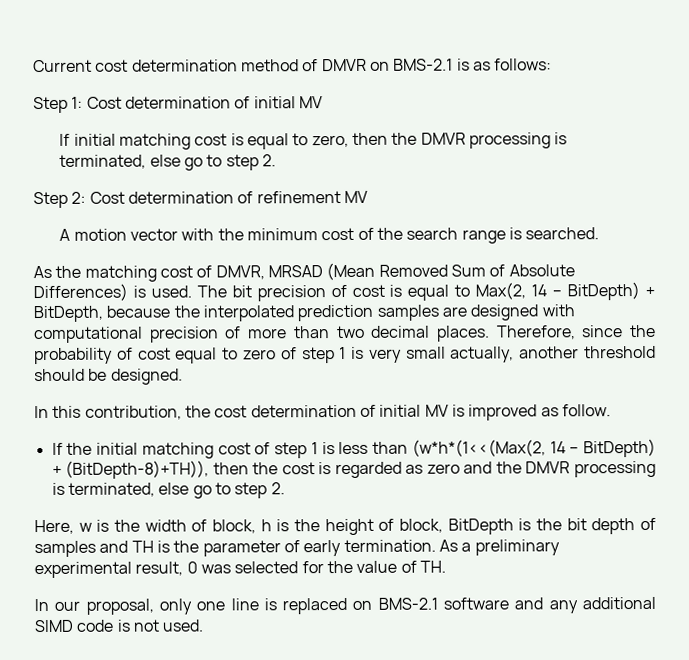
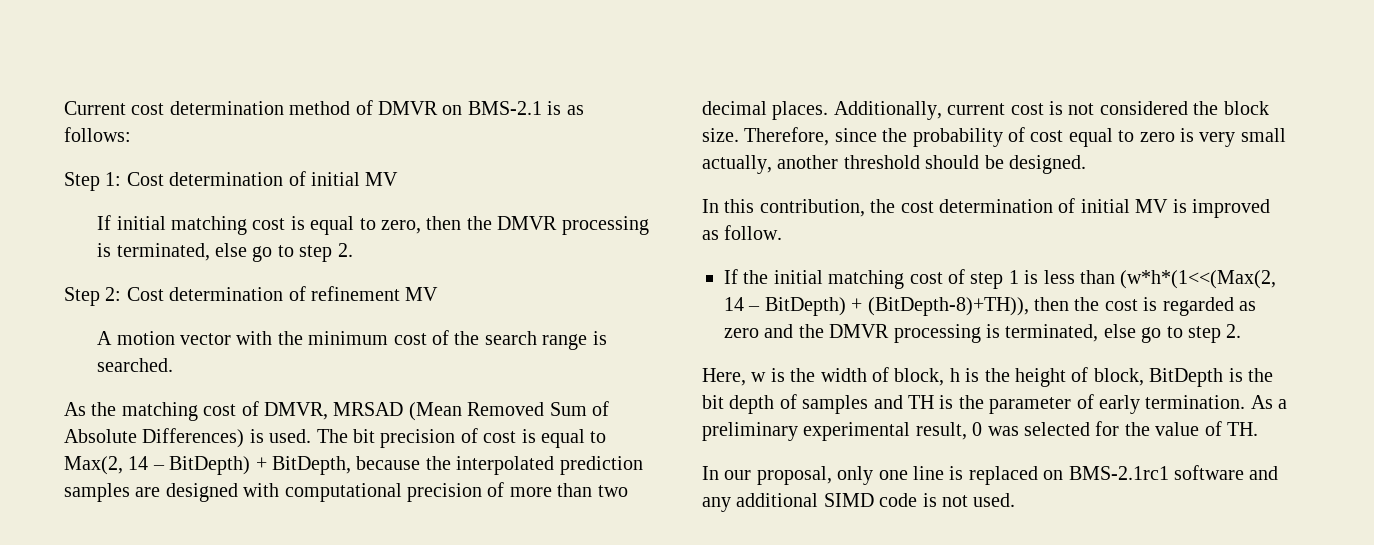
(490, 333) none -> [833,101,1269,120] [702,128,739,142] Additionally, current cost is not considered the block size.
[280,346,347,364] of step 1 -> (1175, 137) none
[377,597,438,610] BMS-2.1 -> [1068,466,1169,480] BMS-2.1rc1

